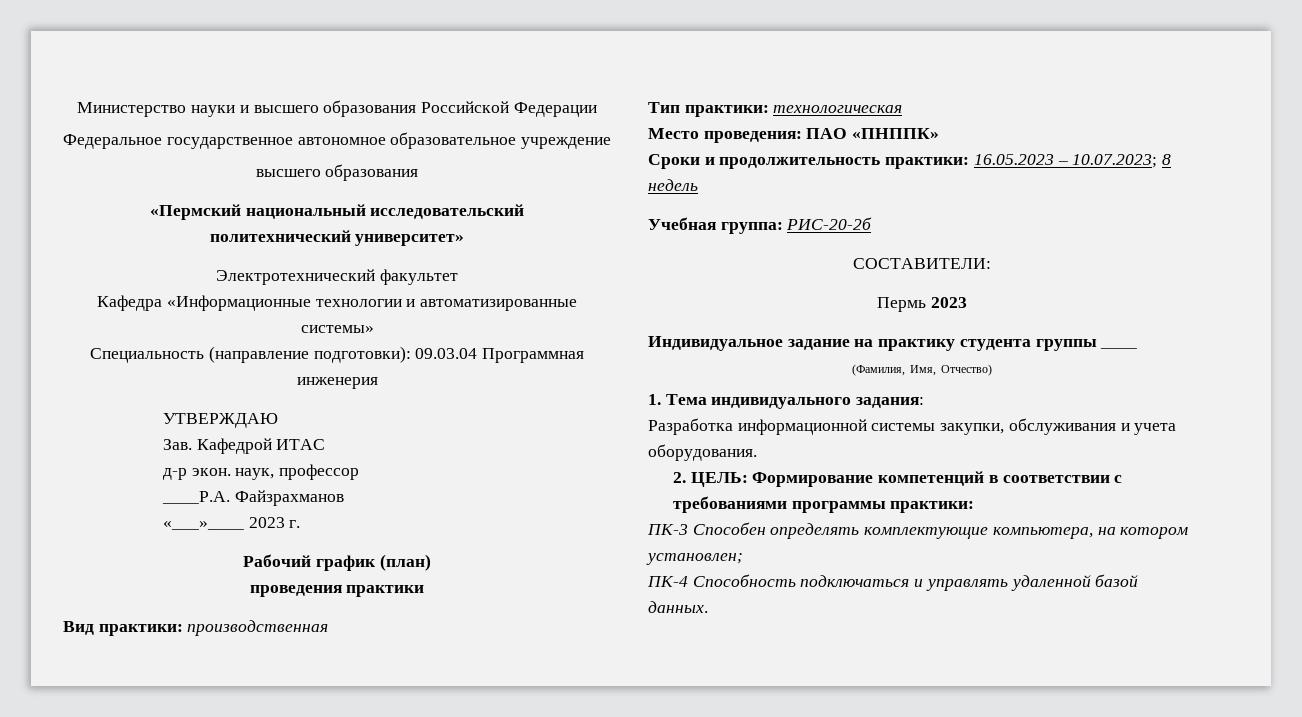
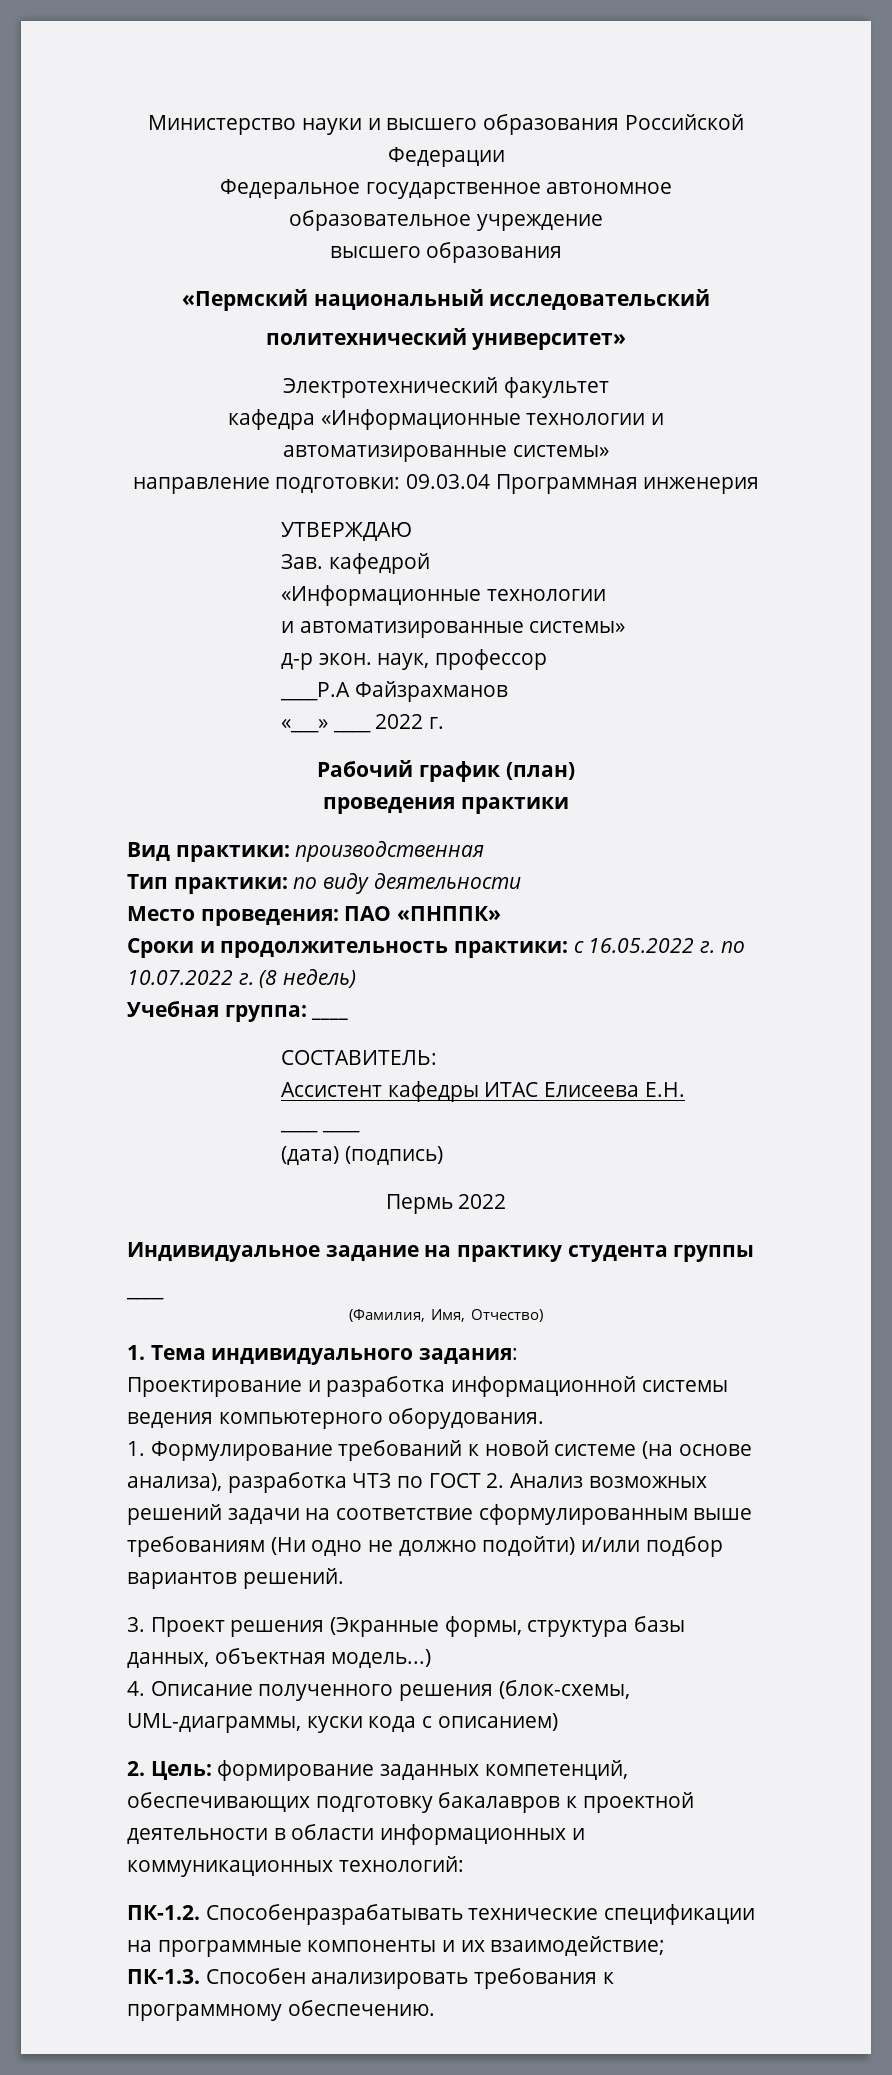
[97,295,163,311] Кафедра -> [227,409,315,430] кафедра
[90,346,411,363] Специальность (направление подготовки): -> [132,477,401,494] направление подготовки:
[196,438,326,454] Кафедрой ИТАС -> [328,553,430,574] [280,585,606,606] [280,621,626,638] кафедрой // «Информационные технологии // и автоматизированные системы»
[162,491,231,504] ____Р.А. -> [279,682,350,701] ____Р.А
[163,517,285,530] «___»____ 2023 -> [280,719,371,733] [375,714,424,729] «___» ____ 2022
[773,105,903,113] технологическая -> [293,873,521,894] по виду деятельности
[973,154,1172,168] [648,179,698,191] [648,217,873,234] [853,258,991,269] 16.05.2023 – 10.07.2023; 8 недель // Учебная группа: РИС-20-2б // СОСТАВИТЕЛИ: -> [573,938,745,953] [127,969,357,988] [127,1001,349,1022] [280,1050,437,1066] [280,1081,685,1102] [279,1129,360,1133] [280,1146,443,1165] с 16.05.2022 г. по 10.07.2022 г. (8 недель) // Учебная группа: ____ // СОСТАВИТЕЛЬ: // Ассистент кафедры ИТАС Елисеева Е.Н. // ____ ____ // (дата) (подпись)
[930,297,967,308] 2023 -> [458,1194,507,1209] 2022
(1097, 345) none -> (755, 1253) //
[648,418,1177,435] [648,444,757,461] [673,471,1123,487] [673,496,975,513] [647,522,1189,539] [646,553,743,565] [647,574,1139,591] [648,601,708,613] Разработка информационной системы закупки, обслуживания и учета оборудования. // 2. ЦЕЛЬ: Формирование компетенций в соответствии с требованиями программы практики: // ПК-3 Способен определять комплектующие компьютера, на котором установлен; // ПК-4 Способность подключаться и управлять удаленной базой данных. -> [127,1376,728,1397] [127,1408,545,1429] [127,1440,752,1461] [127,1472,707,1493] [127,1504,753,1525] [127,1536,723,1557] [127,1568,344,1589] [127,1616,686,1637] [127,1648,432,1668] [127,1680,630,1701] [127,1713,558,1733] [127,1760,628,1781] [127,1792,694,1813] [127,1824,585,1845] [127,1856,464,1877] [127,1904,756,1925] [127,1936,666,1957] [127,1968,614,1989] [127,2000,435,2021] Проектирование и разработка информационной системы ведения компьютерного оборудования. // 1. Формулирование требований к новой системе (на основе анализа), разработка ЧТЗ по ГОСТ 2. Анализ возможных решений задачи на соответствие сформулированным выше требованиям (Ни одно не должно подойти) и/или подбор вариантов решений. // 3. Проект решения (Экранные формы, структура базы данных, объектная модель...) // 4. Описание полученного решения (блок-схемы, UML-диаграммы, куски кода с описанием) // 2. Цель: формирование заданных компетенций, обеспечивающих подготовку бакалавров к проектной деятельности в области информационных и коммуникационных технологий: // ПК-1.2. Способенразрабатывать технические спецификации на программные компоненты и их взаимодействие; // ПК-1.3. Способен анализировать требования к программному обеспечению.

